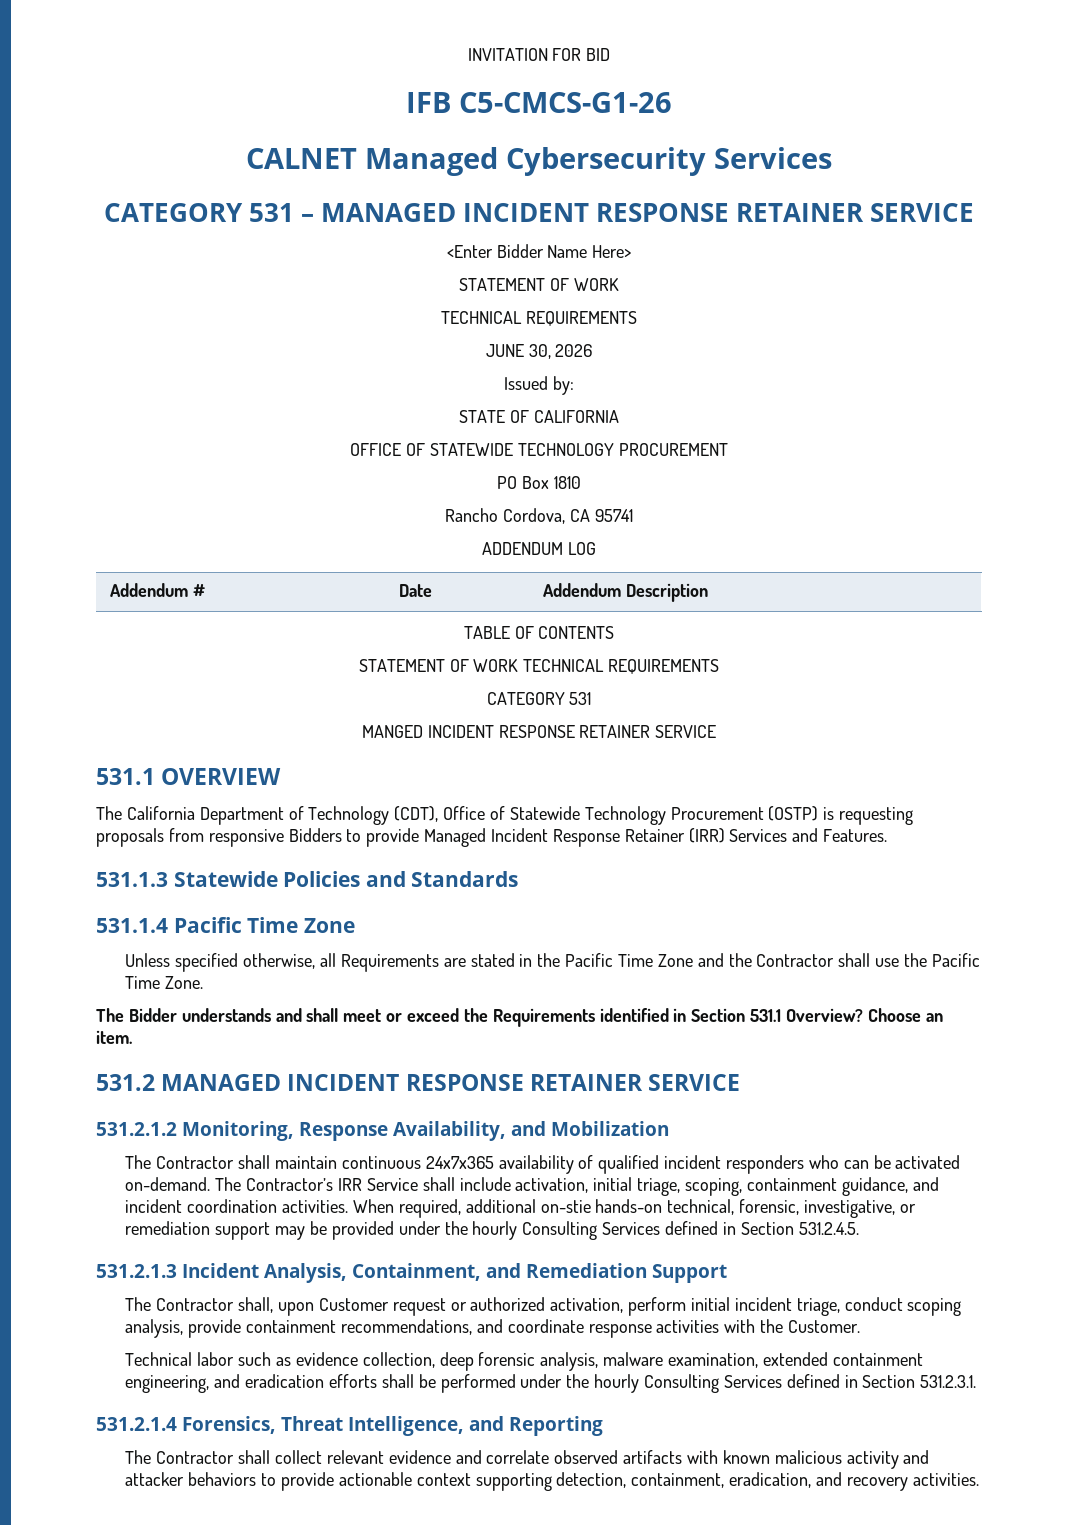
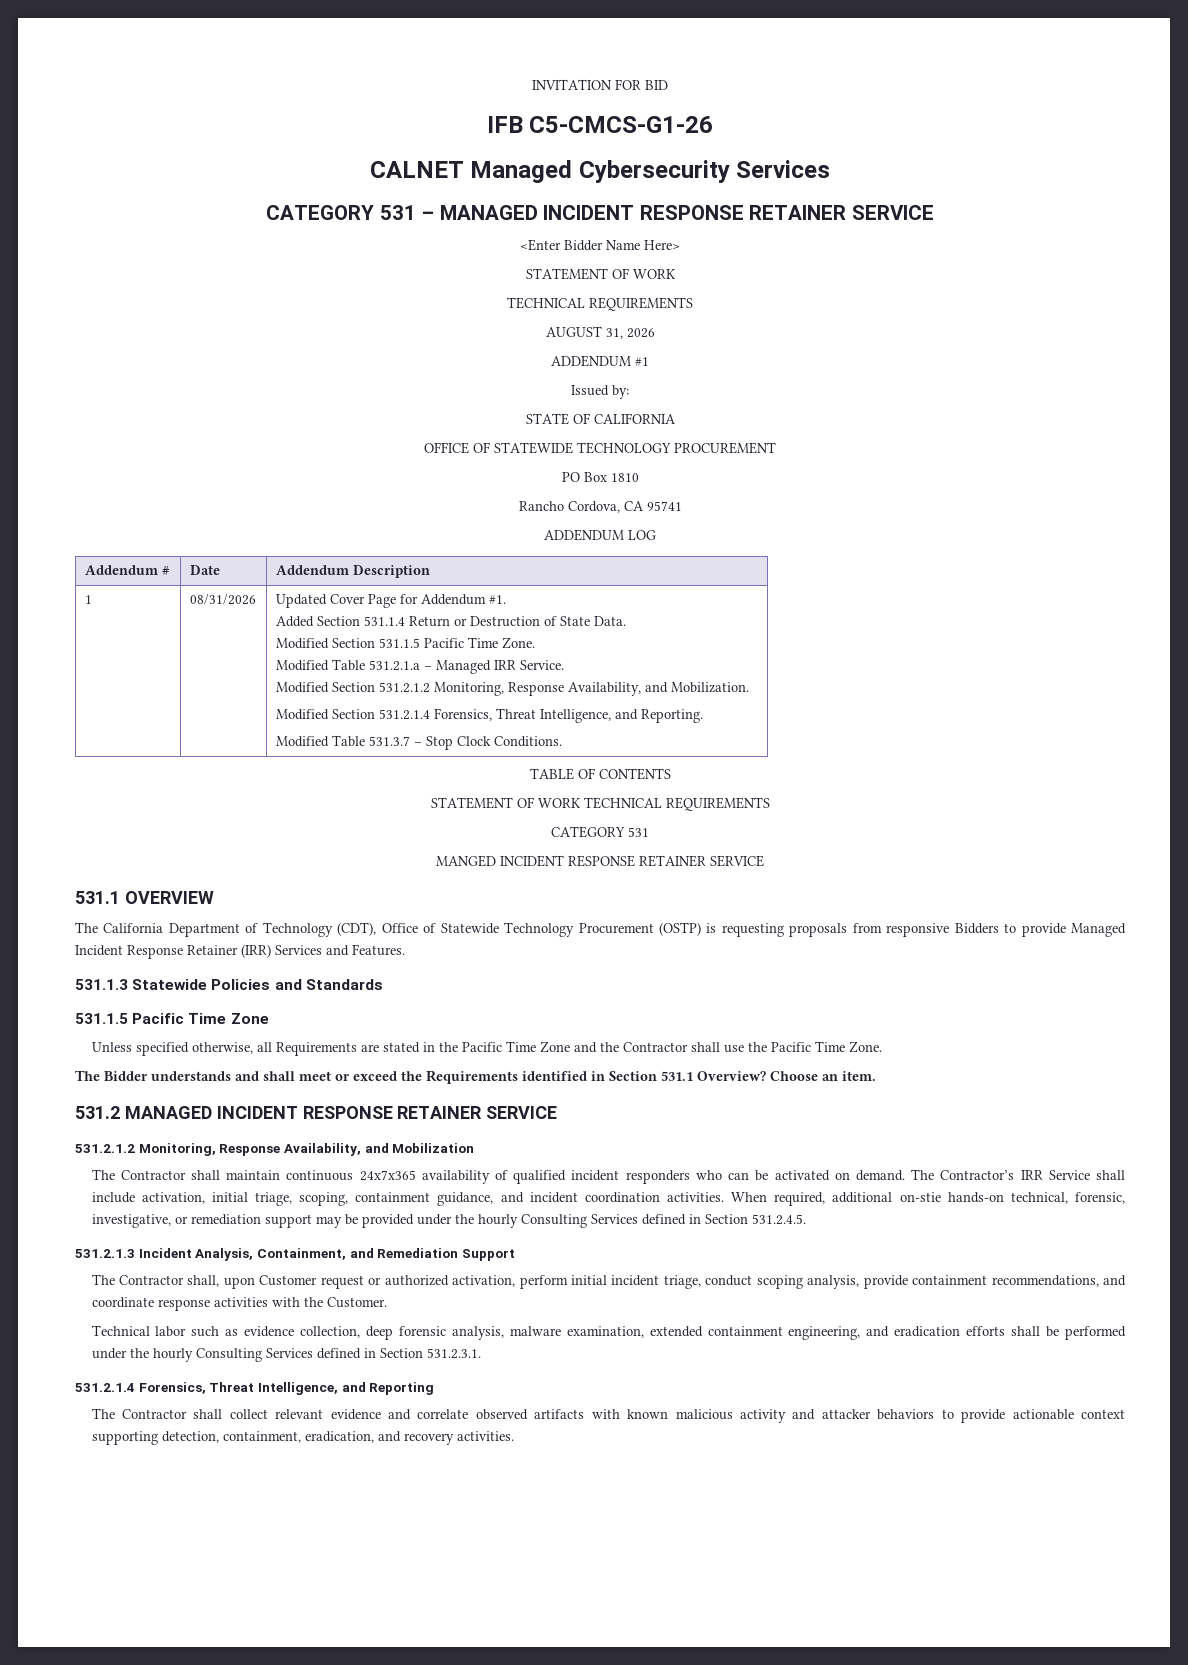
[485,344,551,359] JUNE 30, -> [545,326,623,339] AUGUST 31,
(593, 350) none -> [551,355,649,367] // ADDENDUM #1
(709, 592) none -> [84,595,92,604] [189,594,256,605] [275,594,506,608] [275,616,626,627] [275,637,535,649] [275,659,564,674] [275,682,749,696] [275,708,703,723] [275,735,562,750] // 1 | 08/31/2026 | Updated Cover Page for Addendum #1. // Added Section 531.1.4 Return or Destruction of State Data. // Modified Section 531.1.5 Pacific Time Zone. // Modified Table 531.2.1.a – Managed IRR Service. // Modified Section 531.2.1.2 Monitoring, Response Availability, and Mobilization. // Modified Section 531.2.1.4 Forensics, Threat Intelligence, and Reporting. // Modified Table 531.3.7 – Stop Clock Conditions.
[96,918,168,933] 531.1.4 -> [75,1013,128,1024] 531.1.5
[125,1177,211,1191] on-demand. -> [834,1170,905,1181] on demand.

